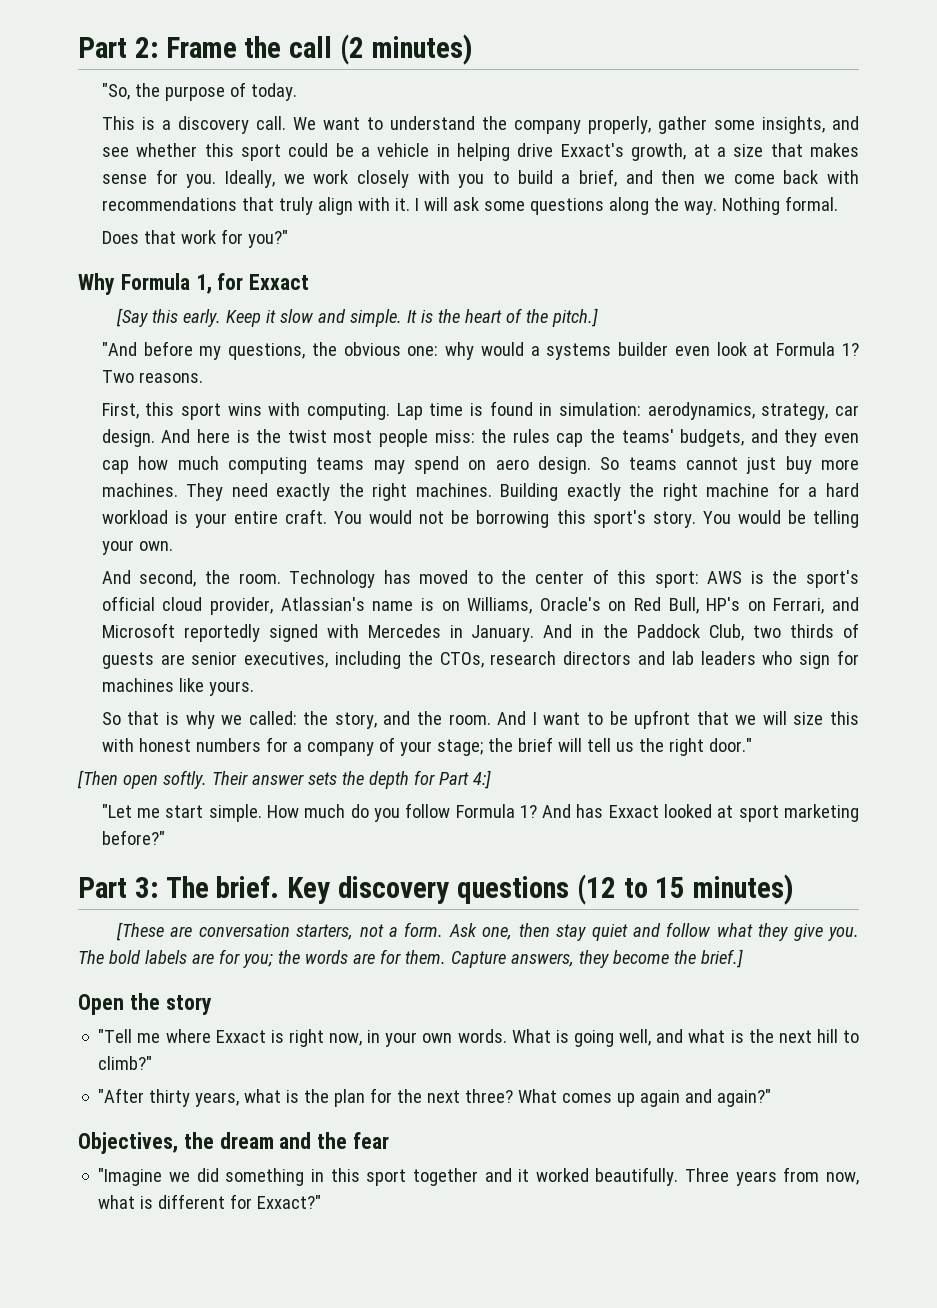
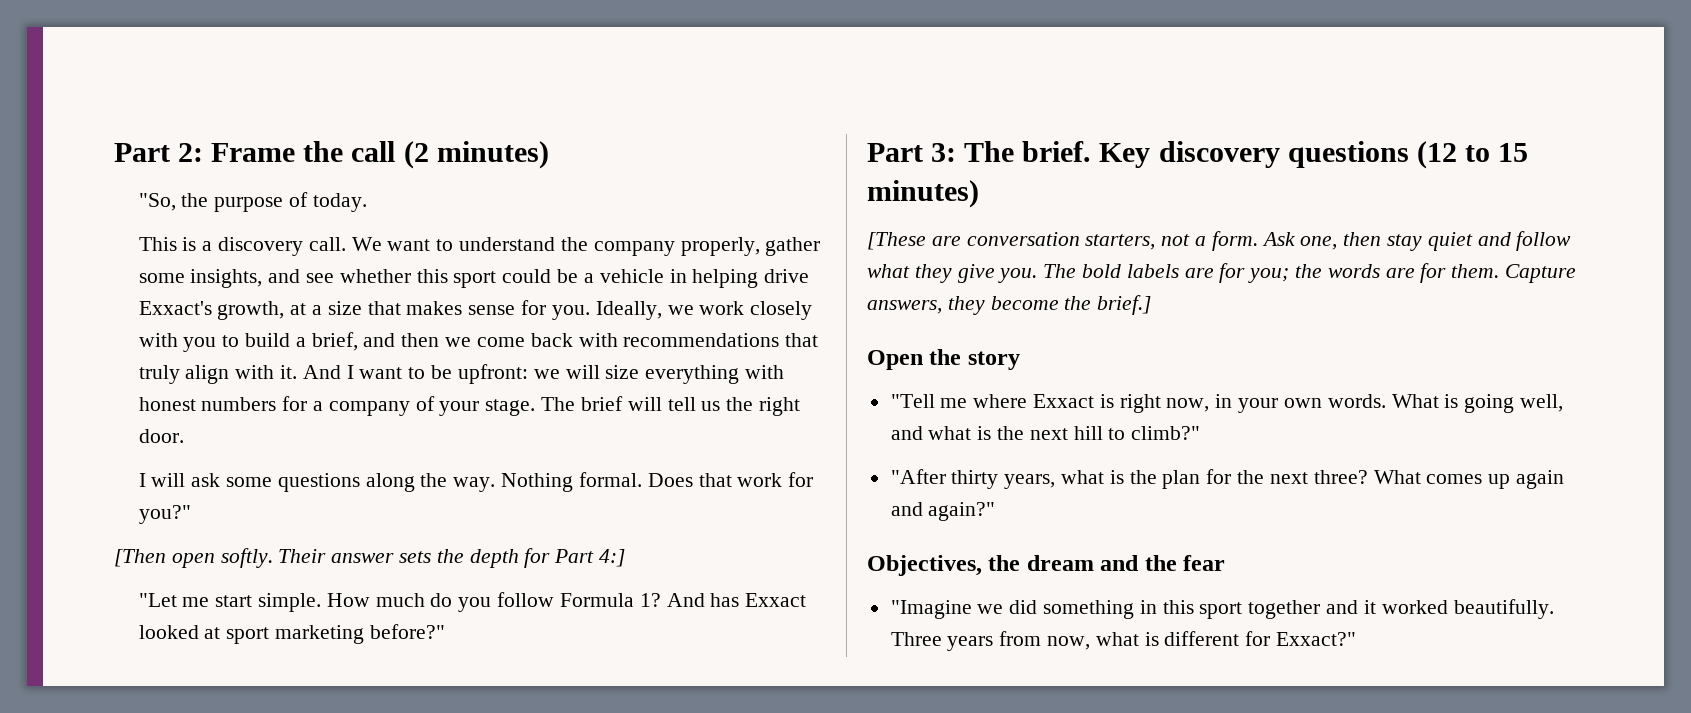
(410, 204) none -> [302,364,784,384] [138,396,800,416] [138,429,184,443] And I want to be upfront: we will size everything with honest numbers for a company of your stage. The brief will tell us the right door. //
(838, 203) // -> (642, 479) none
[78,273,310,295] [115,308,598,327] [101,341,859,360] [101,370,203,383] [101,401,859,420] [101,429,860,447] [101,456,860,474] [101,482,859,501] [101,509,859,528] [101,540,173,555] [101,569,859,588] [101,596,860,615] [101,623,860,642] [101,650,860,669] [101,678,254,696] [101,710,860,729] [101,737,752,756] // Why Formula 1, for Exxact // [Say this early. Keep it slow and simple. It is the heart of the pitch.] // "And before my questions, the obvious one: why would a systems builder even look at Formula 1? Two reasons. // First, this sport wins with computing. Lap time is found in simulation: aerodynamics, strategy, car design. And here is the twist most people miss: the rules cap the teams' budgets, and they even cap how much computing teams may spend on aero design. So teams cannot just buy more machines. They need exactly the right machines. Building exactly the right machine for a hard workload is your entire craft. You would not be borrowing this sport's story. You would be telling your own. // And second, the room. Technology has moved to the center of this sport: AWS is the sport's official cloud provider, Atlassian's name is on Williams, Oracle's on Red Bull, HP's on Ferrari, and Microsoft reportedly signed with Mercedes in January. And in the Paddock Club, two thirds of guests are senior executives, including the CTOs, research directors and lab leaders who sign for machines like yours. // So that is why we called: the story, and the room. And I want to be upfront that we will size this with honest numbers for a company of your stage; the brief will tell us the right door." -> (191, 514) none

